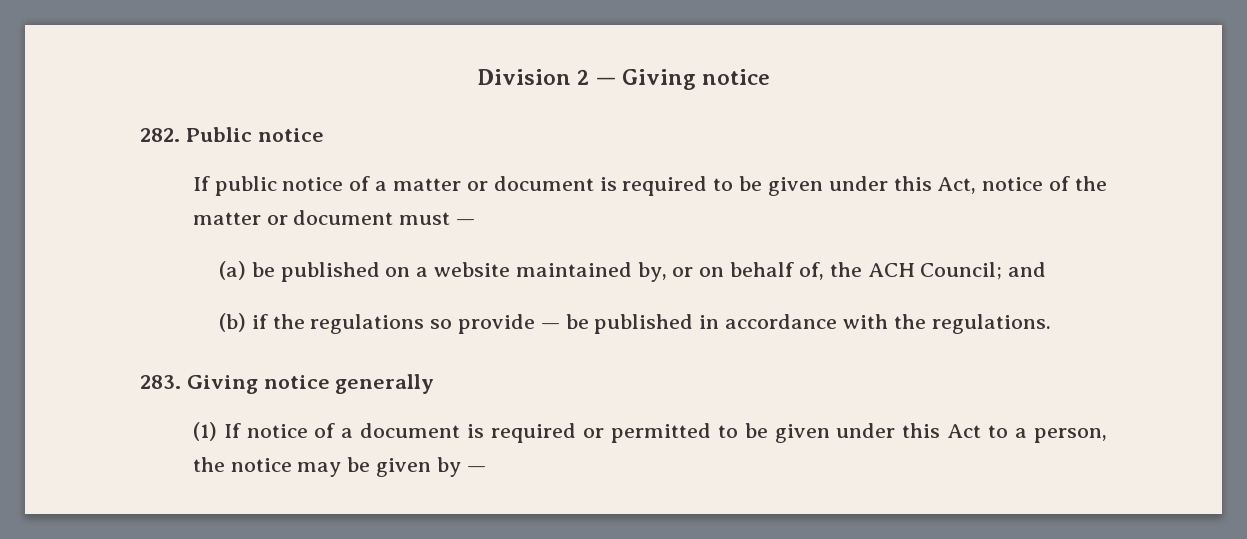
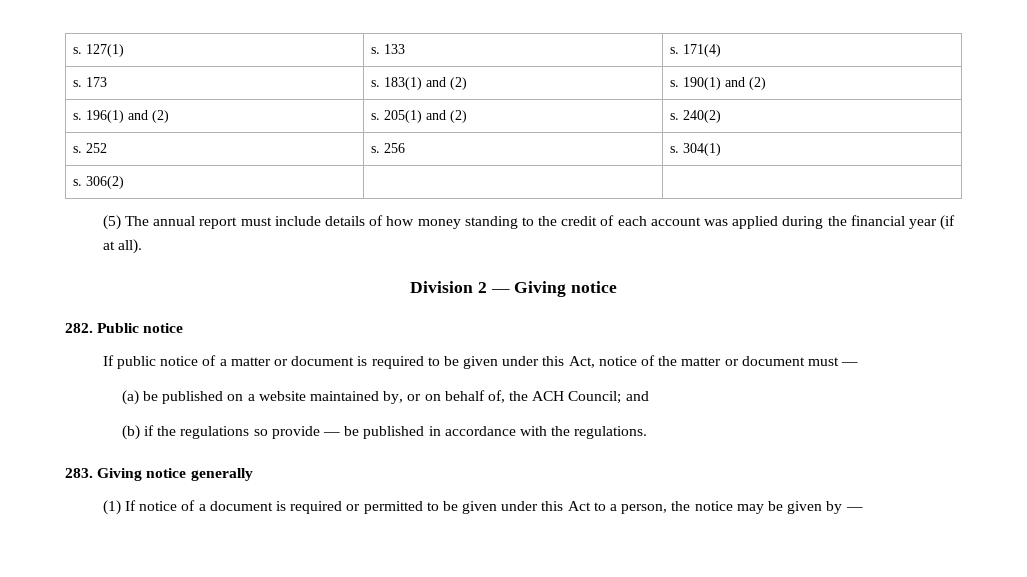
(477, 77) none -> [72,44,124,57] [370,44,405,54] [669,44,721,57] [72,77,107,87] [370,77,467,90] [669,77,766,90] [72,110,169,123] [370,110,467,123] [669,110,721,123] [72,143,107,153] [370,143,405,153] [669,143,721,156] [72,176,124,189] [102,215,956,230] [102,239,143,254] s. 127(1) | s. 133 | s. 171(4) // s. 173 | s. 183(1) and (2) | s. 190(1) and (2) // s. 196(1) and (2) | s. 205(1) and (2) | s. 240(2) // s. 252 | s. 256 | s. 304(1) // s. 306(2) | | // (5) The annual report must include details of how money standing to the credit of each account was applied during the financial year (if at all). //

